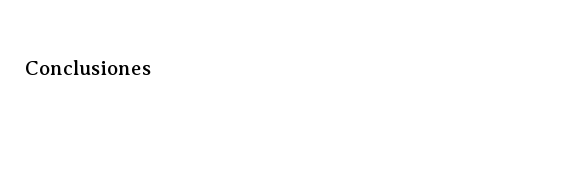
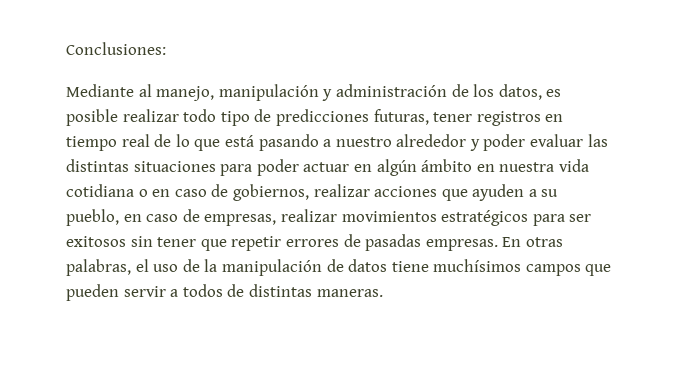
[25,60,151,75] Conclusiones -> [66,42,166,55] [66,84,562,101] [66,109,564,126] [66,134,608,151] [66,159,589,176] [66,184,559,201] [66,209,592,226] [66,234,563,251] [66,259,612,276] [66,284,383,301] Conclusiones: // Mediante al manejo, manipulación y administración de los datos, es posible realizar todo tipo de predicciones futuras, tener registros en tiempo real de lo que está pasando a nuestro alrededor y poder evaluar las distintas situaciones para poder actuar en algún ámbito en nuestra vida cotidiana o en caso de gobiernos, realizar acciones que ayuden a su pueblo, en caso de empresas, realizar movimientos estratégicos para ser exitosos sin tener que repetir errores de pasadas empresas. En otras palabras, el uso de la manipulación de datos tiene muchísimos campos que pueden servir a todos de distintas maneras.

